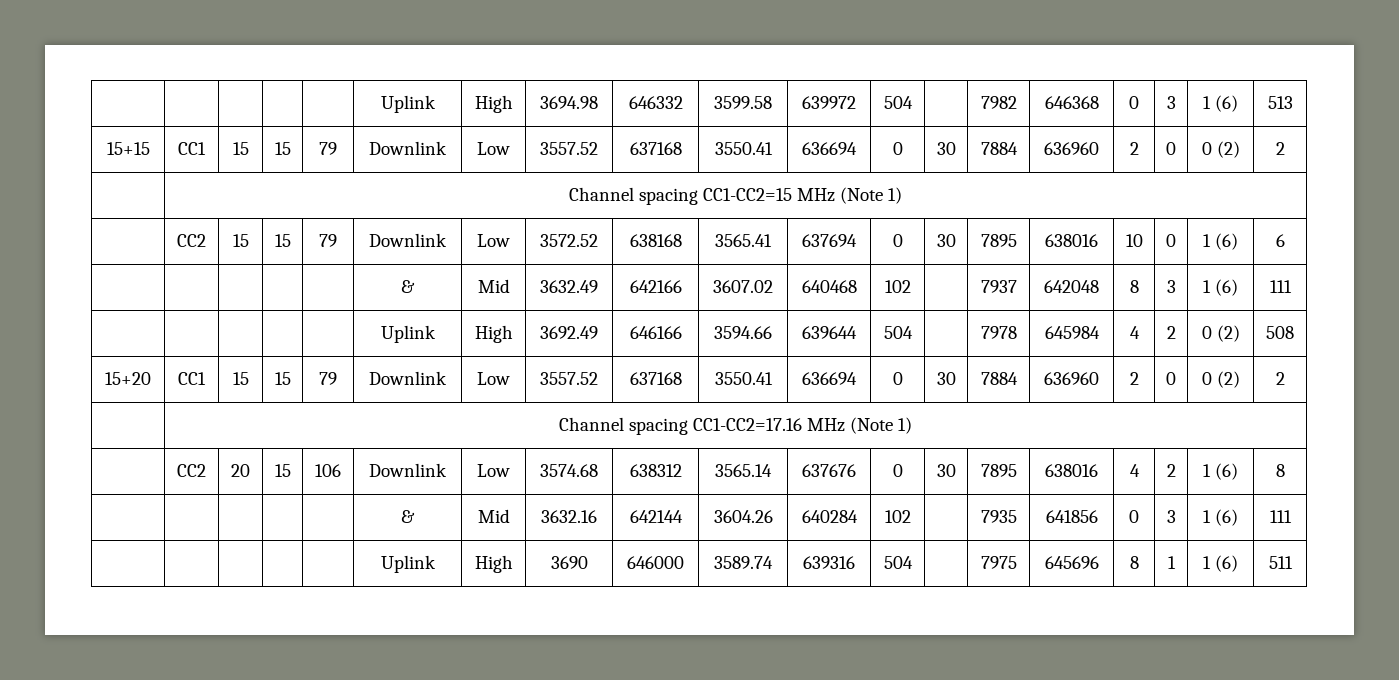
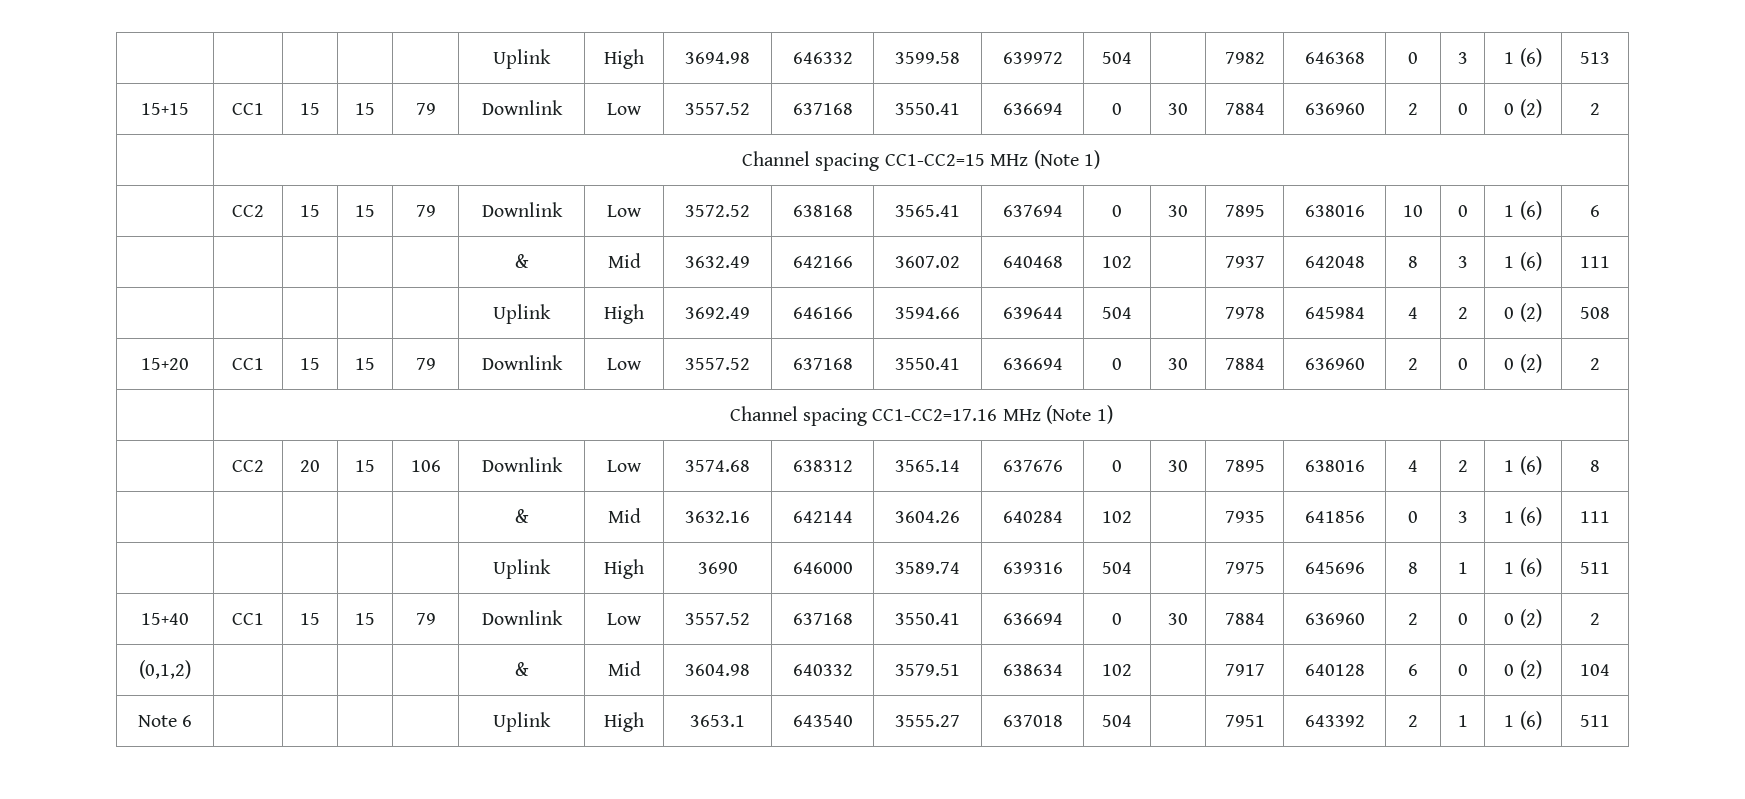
(1293, 562) none -> [141,613,189,625] [232,613,264,625] [300,613,320,625] [355,613,375,625] [415,613,436,625] [481,610,563,625] [607,613,642,625] [684,613,750,625] [792,613,853,625] [894,613,960,625] [1002,613,1063,625] [1112,613,1122,625] [1168,613,1188,625] [1224,613,1265,625] [1304,613,1365,625] [1408,613,1418,625] [1457,613,1468,625] [1504,609,1542,628] [1590,613,1600,625] [139,660,191,679] [514,662,529,676] [607,661,641,676] [684,664,750,676] [792,664,853,676] [894,664,960,676] [1002,664,1063,676] [1102,664,1132,676] [1224,664,1265,676] [1304,664,1365,676] [1408,664,1418,676] [1457,664,1468,676] [1504,660,1542,679] [1580,664,1610,676] [137,715,193,727] [493,712,551,732] [604,712,644,732] [689,715,745,727] [792,715,853,727] [894,715,960,727] [1002,715,1063,727] [1102,715,1132,727] [1224,715,1265,727] [1304,715,1365,727] [1408,715,1418,727] [1457,715,1468,727] [1504,711,1542,730] [1580,715,1610,727] // 15+40 | CC1 | 15 | 15 | 79 | Downlink | Low | 3557.52 | 637168 | 3550.41 | 636694 | 0 | 30 | 7884 | 636960 | 2 | 0 | 0 (2) | 2 // (0,1,2) | | | | | & | Mid | 3604.98 | 640332 | 3579.51 | 638634 | 102 | | 7917 | 640128 | 6 | 0 | 0 (2) | 104 // Note 6 | | | | | Uplink | High | 3653.1 | 643540 | 3555.27 | 637018 | 504 | | 7951 | 643392 | 2 | 1 | 1 (6) | 511

